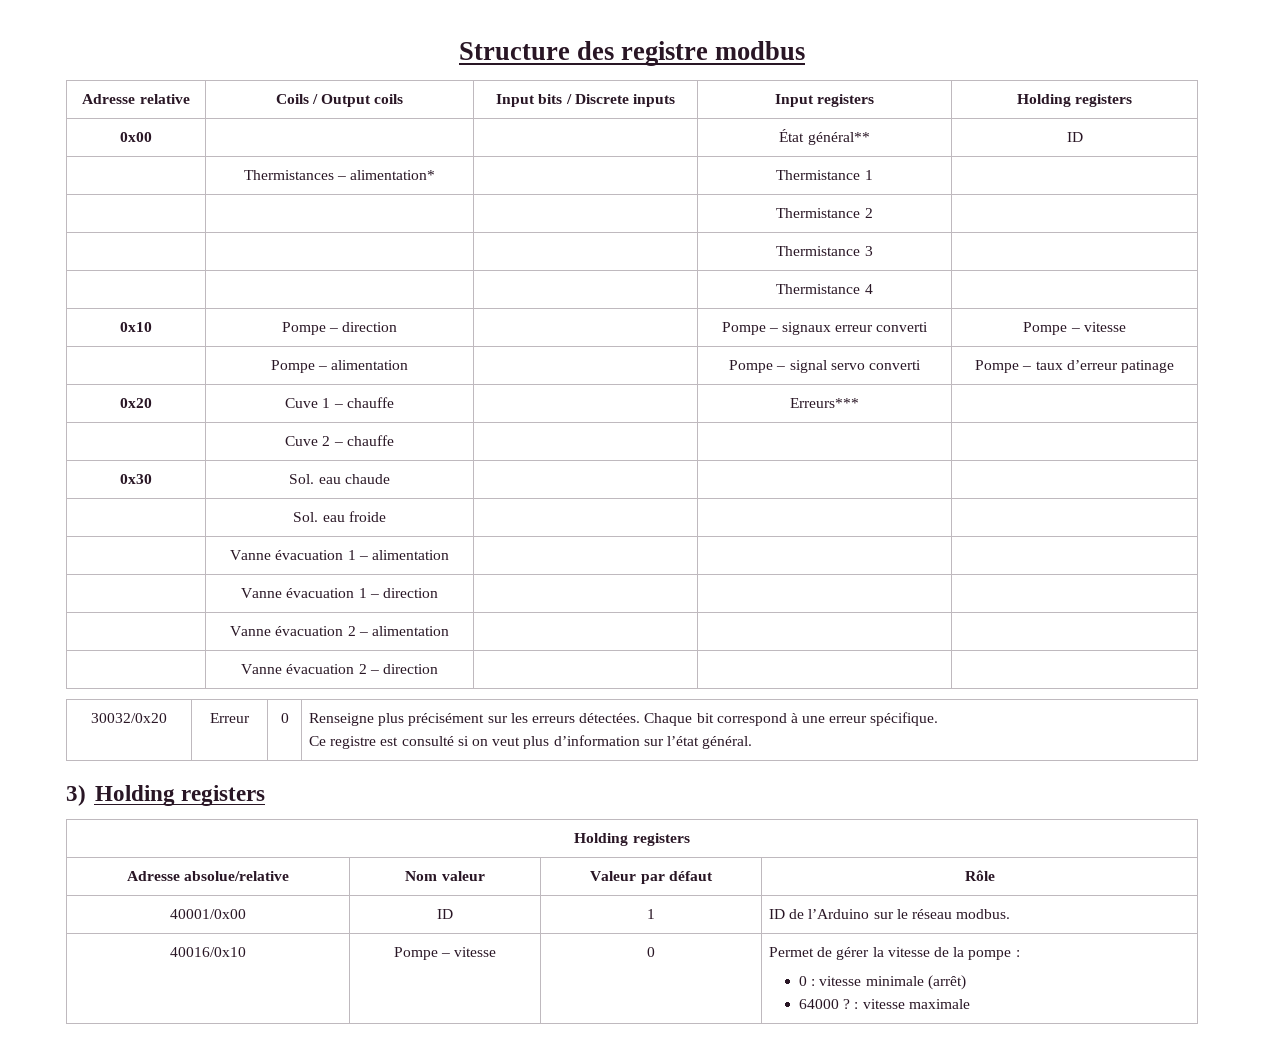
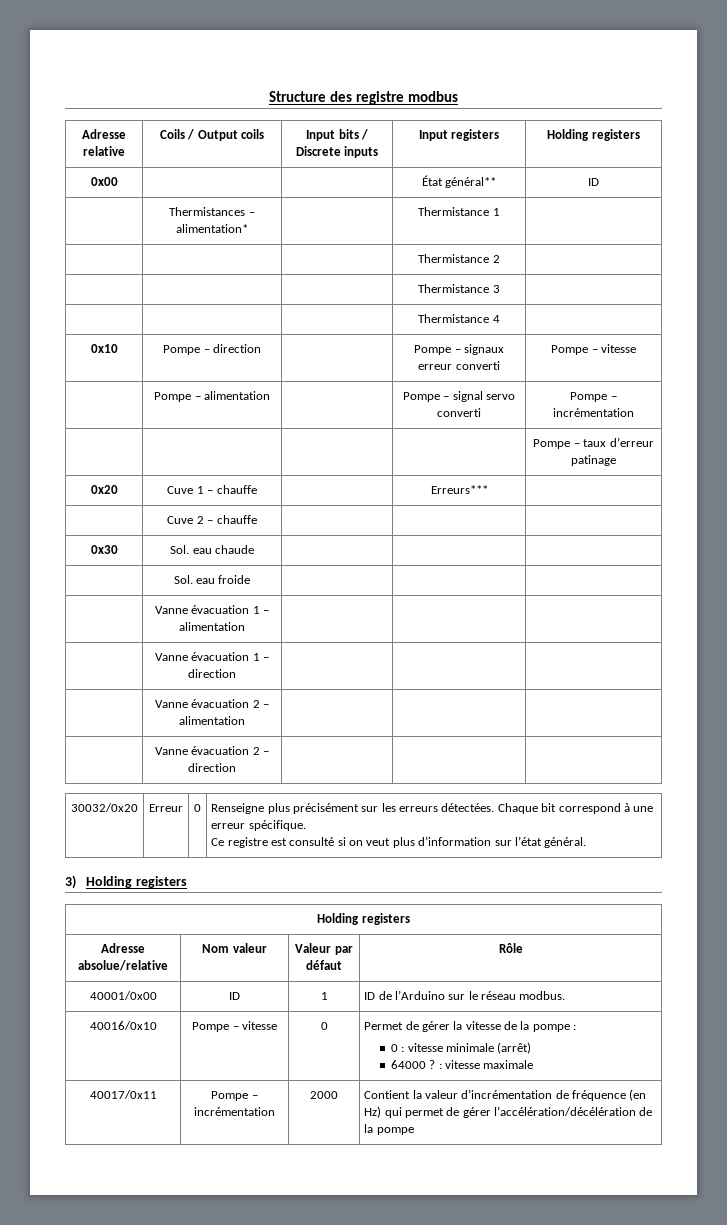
(921, 365) none -> [570,392,617,402] [553,408,634,417] | Pompe – incrémentation // | | |
(970, 1004) none -> [89,1090,157,1099] [211,1091,258,1101] [194,1107,275,1116] [310,1091,338,1099] [364,1089,647,1101] [364,1106,653,1118] [364,1124,414,1135] // 40017/0x11 | Pompe – incrémentation | 2000 | Contient la valeur d’incrémentation de fréquence (en Hz) qui permet de gérer l’accélération/décélération de la pompe

